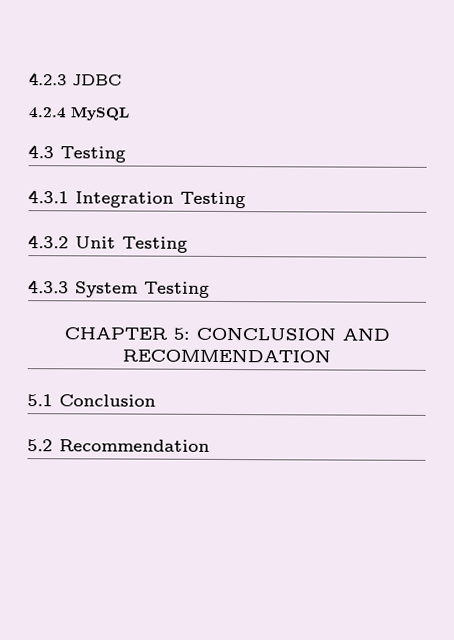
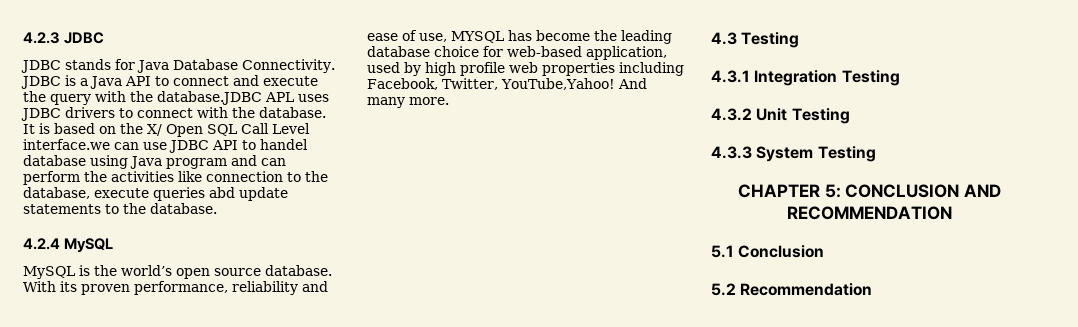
[28,106,130,121] 4.2.4 MySQL -> [21,59,335,73] [21,75,318,89] [23,91,329,105] [21,107,326,121] [23,123,310,137] [23,139,308,153] [23,155,286,169] [23,171,328,185] [23,187,288,201] [23,203,217,214] [23,238,114,252] [23,265,332,279] [23,281,328,295] [367,30,672,44] [367,46,667,60] [367,62,684,76] [367,78,647,90] [367,97,449,108] JDBC stands for Java Database Connectivity. JDBC is a Java API to connect and execute the query with the database.JDBC APL uses JDBC drivers to connect with the database. It is based on the X/ Open SQL Call Level interface.we can use JDBC API to handel database using Java program and can perform the activities like connection to the database, execute queries abd update statements to the database. // 4.2.4 MySQL // MySQL is the world’s open source database. With its proven performance, reliability and ease of use, MYSQL has become the leading database choice for web-based application, used by high profile web properties including Facebook, Twitter, YouTube,Yahoo! And many more.

